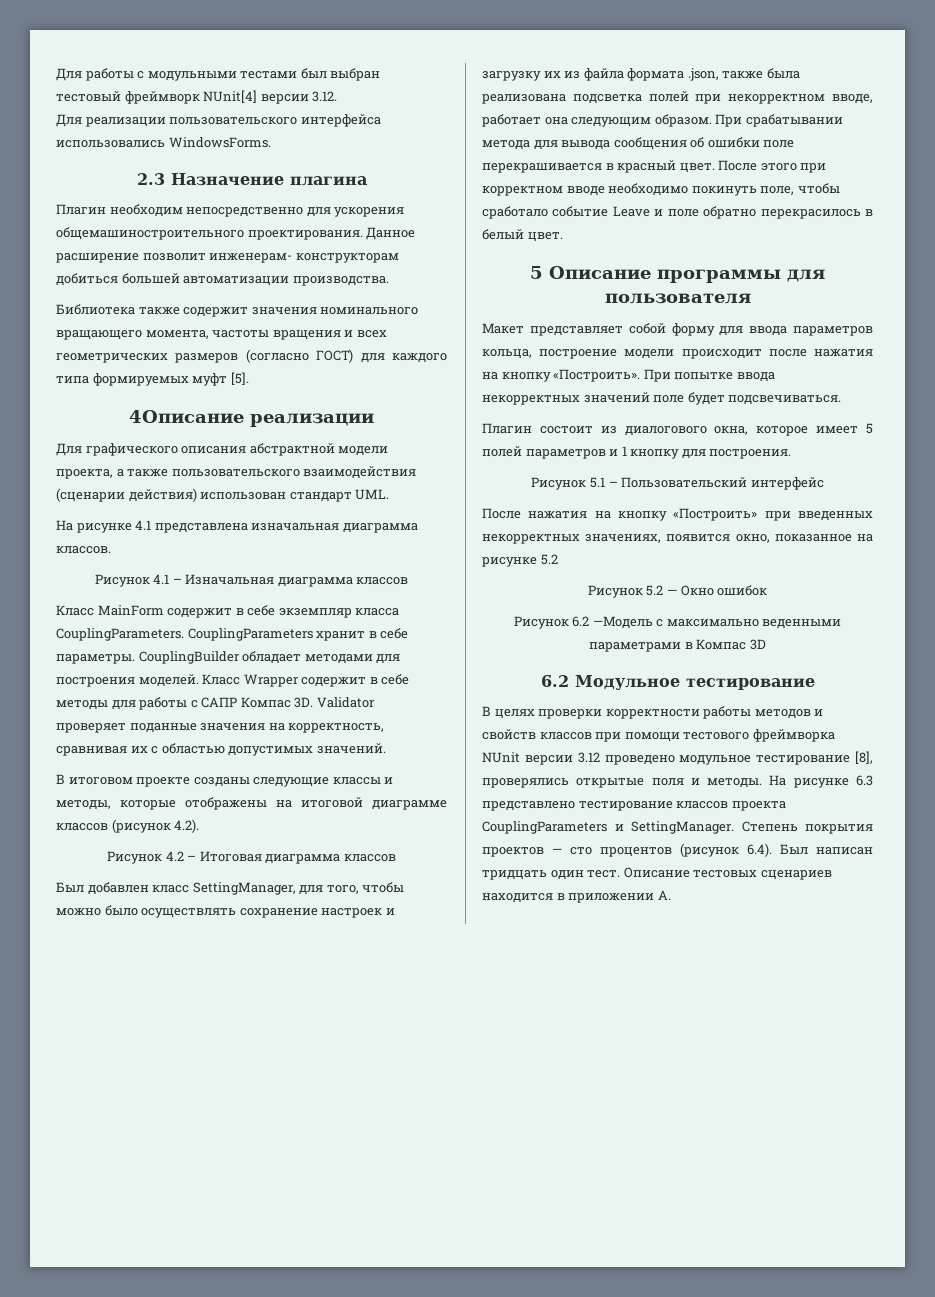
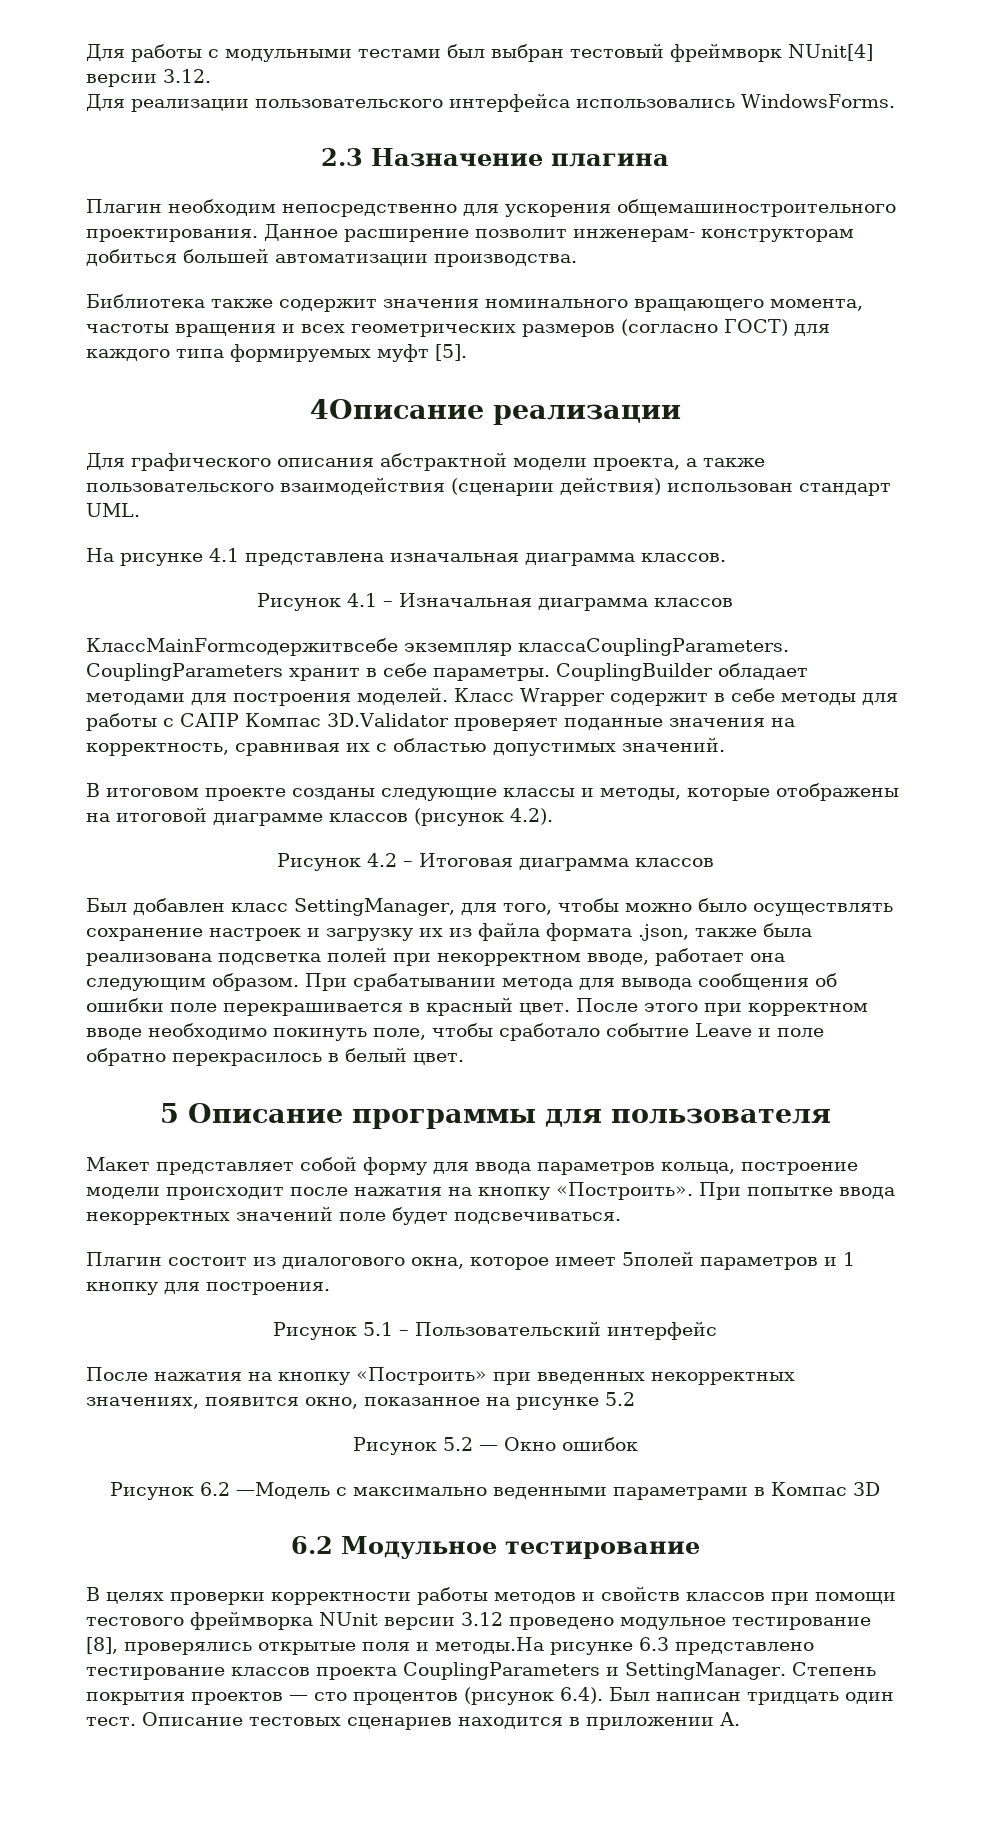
[56,605,400,618] [56,628,184,641] Класс MainForm содержит в себе экземпляр классa CouplingParameters. -> [86,638,789,656] КлассMainFormсодержитвсебе экземпляр классaCouplingParameters.
[294,697,375,708] 3D. Validator -> [327,713,449,727] 3D.Validator
[866,423,873,434] [482,446,522,457] 5 полей -> [622,1251,694,1266] 5полей
[707,775,787,788] методы. На -> [435,1637,544,1654] методы.На

